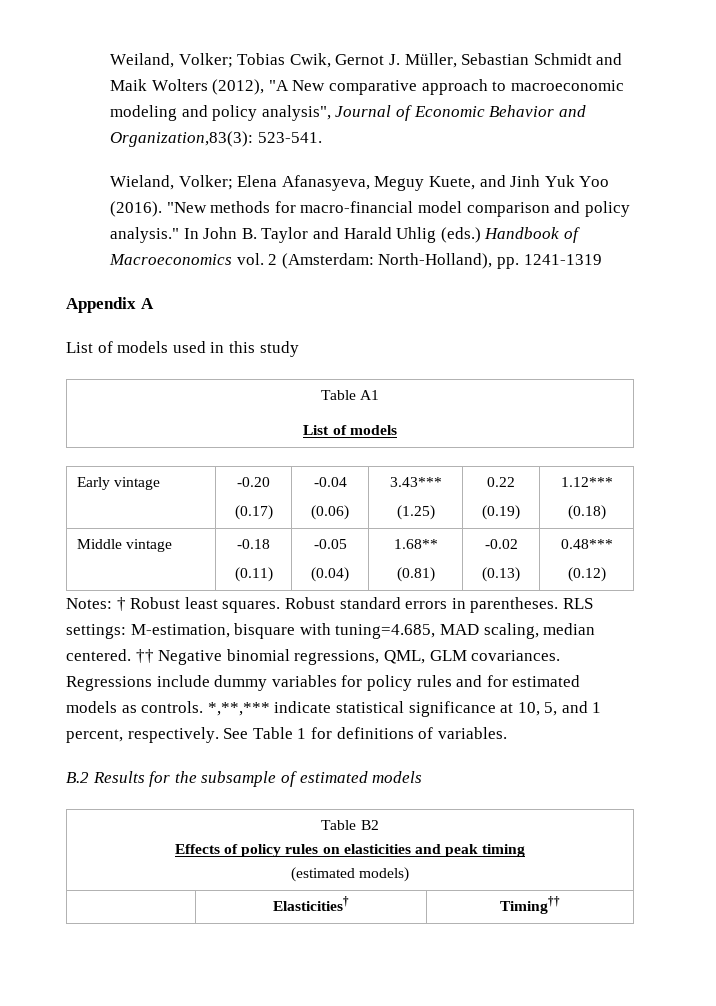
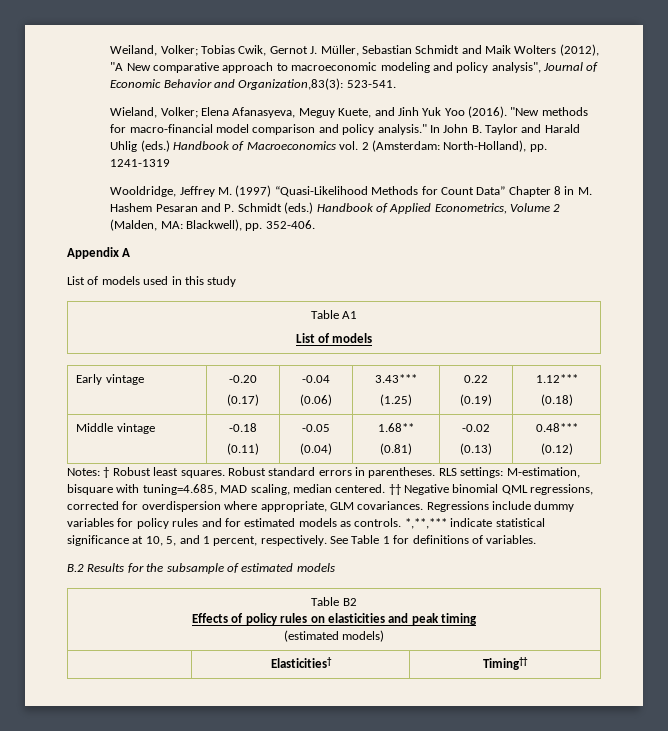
(602, 259) none -> [110,185,592,197] [110,202,561,214] [110,219,315,231] // Wooldridge, Jeffrey M. (1997) “Quasi-Likelihood Methods for Count Data” Chapter 8 in M. Hashem Pesaran and P. Schmidt (eds.) Handbook of Applied Econometrics, Volume 2 (Malden, MA: Blackwell), pp. 352-406.
[294,650,425,665] regressions, QML, -> [501,484,594,495] [67,501,327,512] QML regressions, corrected for overdispersion where appropriate,

